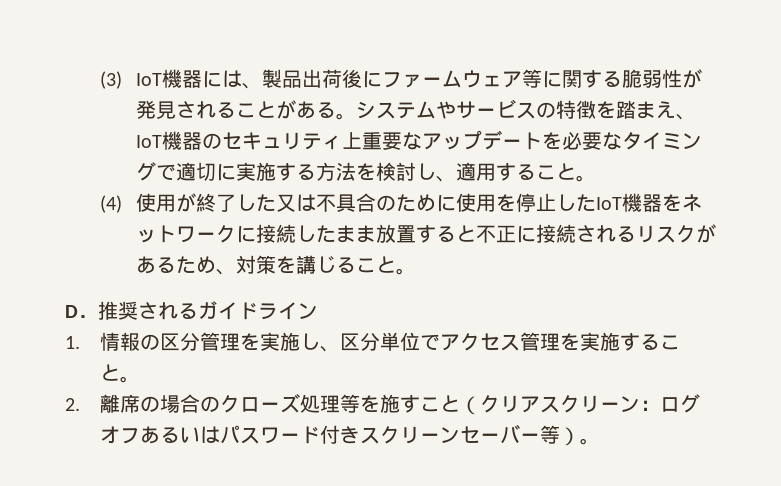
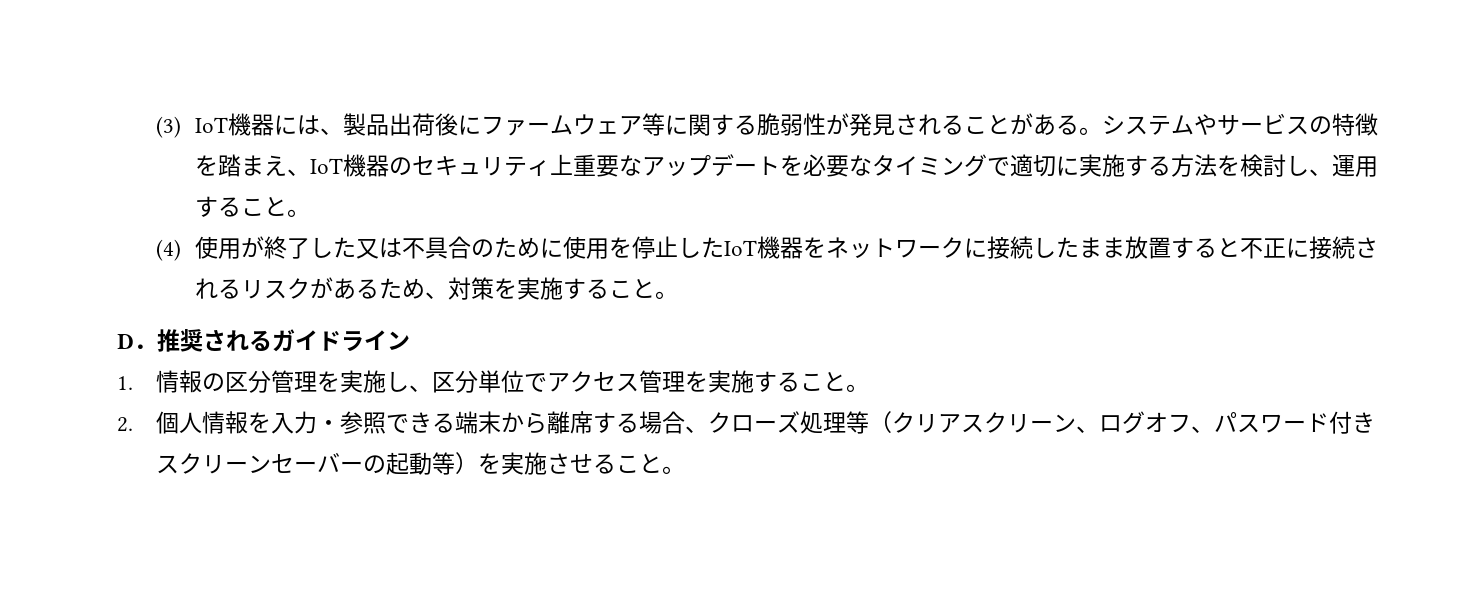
[455,162,476,181] 適 -> [1332,154,1356,177] 運
[295,255,336,274] 講じ -> [517,277,587,300] 実施す
[100,394,221,413] 離席の場合の -> [156,411,709,434] 個人情報を入力・参照できる端末から離席する場合、
[360,394,461,413] を施すこと -> (870, 422) none
[640,400,661,411] ： -> [1076,426,1100,433] 、
[140,426,221,444] あるいは -> [1191,426,1215,433] 、
[540,425,581,446] 等） -> [363,452,663,475] の起動等）を実施させること

